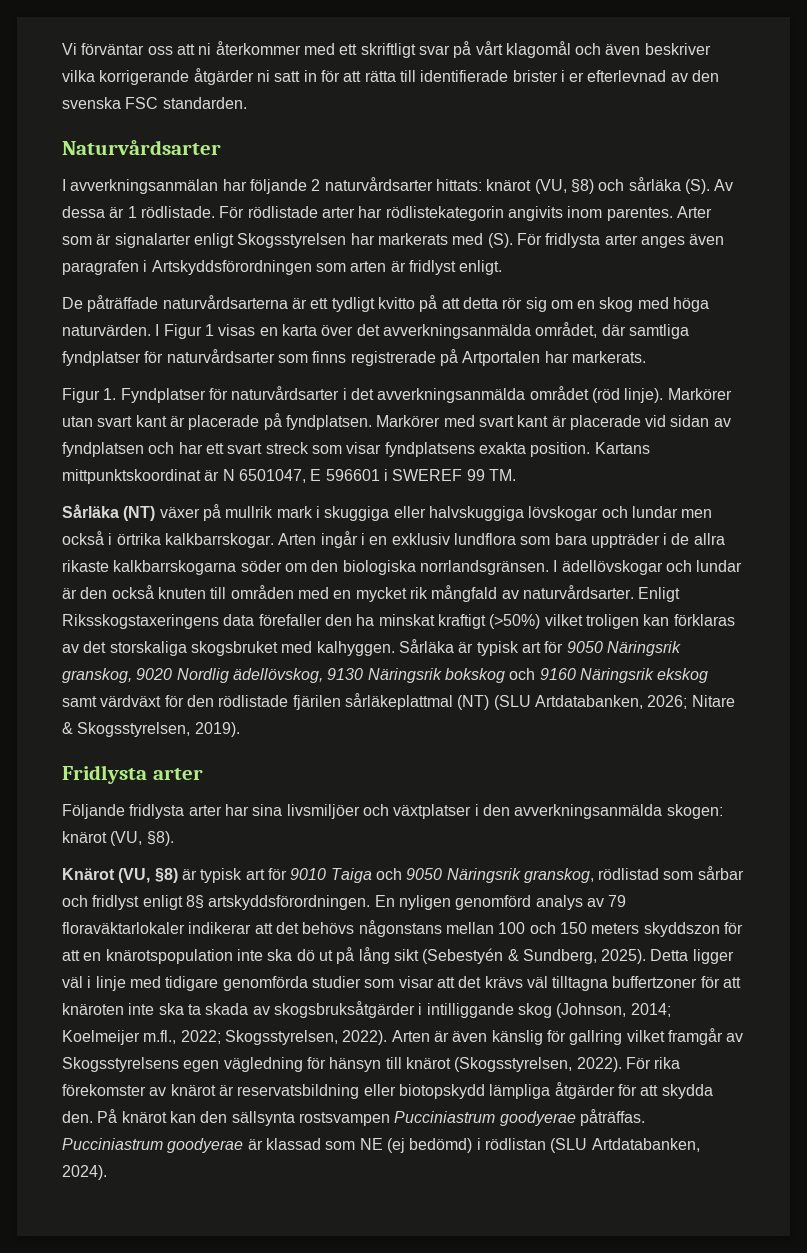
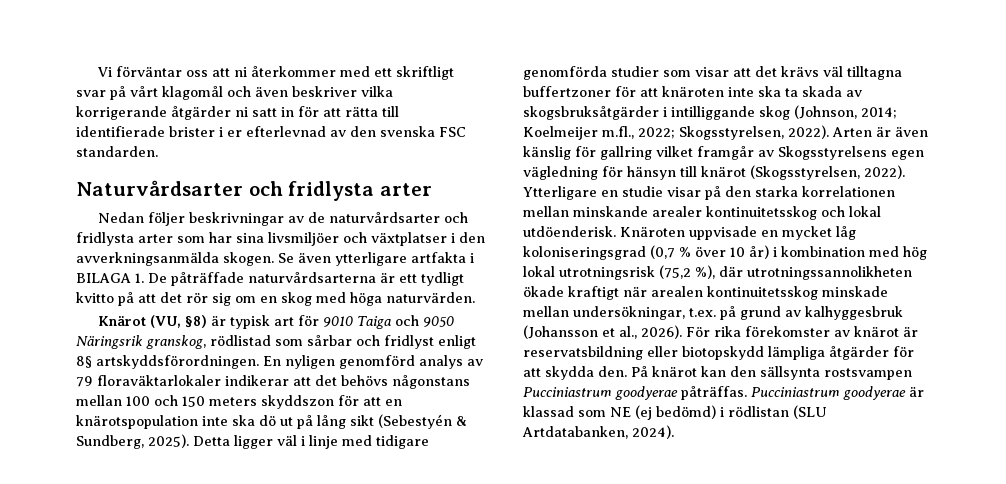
[62,177,734,194] [62,206,712,221] [62,233,725,248] [62,260,503,275] // I avverkningsanmälan har följande 2 naturvårdsarter hittats: knärot (VU, §8) och sårläka (S). Av dessa är 1 rödlistade. För rödlistade arter har rödlistekategorin angivits inom parentes. Arter som är signalarter enligt Skogsstyrelsen har markerats med (S). För fridlysta arter anges även paragrafen i Artskyddsförordningen som arten är fridlyst enligt. // -> [248,181,432,201] [97,212,468,226] [76,232,485,246] [76,252,474,266] [76,273,144,283] och fridlysta arter // Nedan följer beskrivningar av de naturvårdsarter och fridlysta arter som har sina livsmiljöer och växtplatser i den avverkningsanmälda skogen. Se även ytterligare artfakta i BILAGA 1.
[462,297,498,309] detta -> [160,292,182,303] det
[155,322,689,339] [62,349,646,366] [62,386,732,403] [62,413,731,430] [62,442,650,457] [62,469,516,484] [62,504,713,521] [62,531,725,548] [62,560,743,575] [62,585,681,602] [62,614,735,629] [62,639,681,656] [62,668,709,683] [62,693,735,710] [62,722,240,737] [62,765,203,784] [62,804,723,819] [62,831,174,846] I Figur 1 visas en karta över det avverkningsanmälda området, där samtliga fyndplatser för naturvårdsarter som finns registrerade på Artportalen har markerats. // Figur 1. Fyndplatser för naturvårdsarter i det avverkningsanmälda området (röd linje). Markörer utan svart kant är placerade på fyndplatsen. Markörer med svart kant är placerade vid sidan av fyndplatsen och har ett svart streck som visar fyndplatsens exakta position. Kartans mittpunktskoordinat är N 6501047, E 596601 i SWEREF 99 TM. // Sårläka (NT) växer på mullrik mark i skuggiga eller halvskuggiga lövskogar och lundar men också i örtrika kalkbarrskogar. Arten ingår i en exklusiv lundflora som bara uppträder i de allra rikaste kalkbarrskogarna söder om den biologiska norrlandsgränsen. I ädellövskogar och lundar är den också knuten till områden med en mycket rik mångfald av naturvårdsarter. Enligt Riksskogstaxeringens data förefaller den ha minskat kraftigt (>50%) vilket troligen kan förklaras av det storskaliga skogsbruket med kalhyggen. Sårläka är typisk art för 9050 Näringsrik granskog, 9020 Nordlig ädellövskog, 9130 Näringsrik bokskog och 9160 Näringsrik ekskog samt värdväxt för den rödlistade fjärilen sårläkeplattmal (NT) (SLU Artdatabanken, 2026; Nitare & Skogsstyrelsen, 2019). // Fridlysta arter // Följande fridlysta arter har sina livsmiljöer och växtplatser i den avverkningsanmälda skogen: knärot (VU, §8). -> (475, 297) none
(622, 1064) none -> [523,186,895,200] [523,206,881,220] [523,226,856,240] [523,245,927,260] [523,265,912,280] [523,286,888,300] [523,306,903,320] [523,325,682,339] Ytterligare en studie visar på den starka korrelationen mellan minskande arealer kontinuitetsskog och lokal utdöenderisk. Knäroten uppvisade en mycket låg koloniseringsgrad (0,7 % över 10 år) i kombination med hög lokal utrotningsrisk (75,2 %), där utrotningssannolikheten ökade kraftigt när arealen kontinuitetsskog minskade mellan undersökningar, t.ex. på grund av kalhyggesbruk (Johansson et al., 2026).

